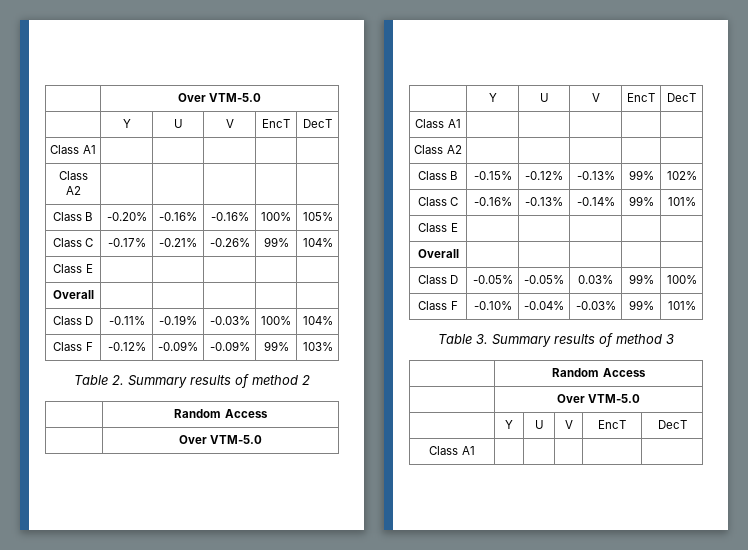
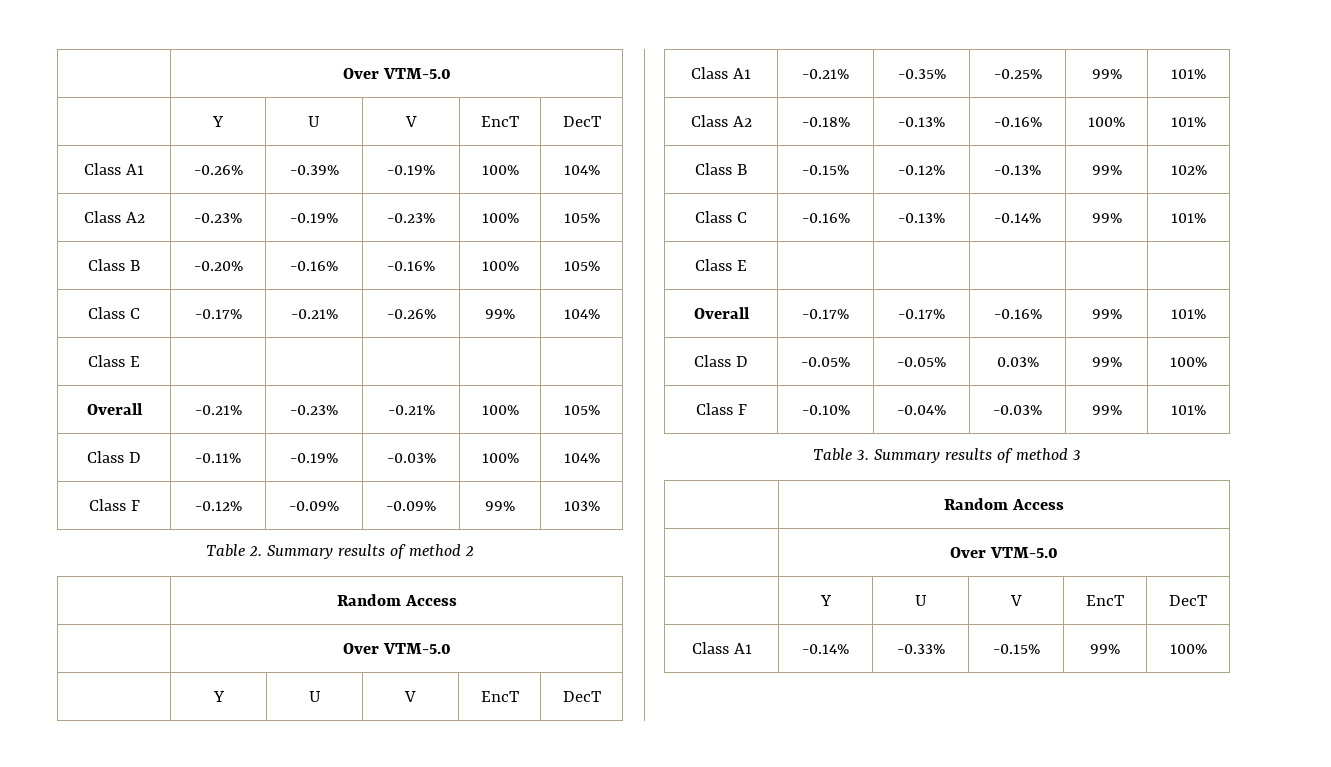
[177,93,262,102] [122,119,131,128] [173,119,183,128] [225,119,234,128] [262,119,290,128] [303,119,332,128] [50,145,96,154] [58,171,88,180] [65,186,81,195] | Over VTM-5.0 // | Y | U | V | EncT | DecT // Class A1 | | | | | // Class A2 | | | | | -> [342,68,451,79] [212,116,224,127] [308,116,320,127] [404,116,417,127] [481,116,519,127] [562,116,601,127] [84,163,144,175] [193,165,243,175] [289,165,339,175] [387,165,435,175] [481,165,519,175] [563,165,600,175] [83,211,145,223] [194,213,242,223] [290,213,338,223] [387,213,435,223] [481,213,519,223] [563,213,600,223] | Over VTM-5.0 // | Y | U | V | EncT | DecT // Class A1 | -0.26% | -0.39% | -0.19% | 100% | 104% // Class A2 | -0.23% | -0.19% | -0.23% | 100% | 105%
(94, 294) | | | | -> [194,405,242,415] [290,405,338,415] [387,405,435,415] [481,405,519,415] [563,405,600,415] -0.21% | -0.23% | -0.21% | 100% | 105%
[414,145,462,154] | | | | // Class A2 | | | | | -> [802,69,849,79] [897,69,946,79] [993,69,1042,79] [1091,69,1122,79] [1171,69,1206,79] [690,115,752,127] [801,117,850,127] [898,117,945,127] [993,117,1042,127] [1088,117,1125,127] [1171,117,1206,127] -0.21% | -0.35% | -0.25% | 99% | 101% // Class A2 | -0.18% | -0.13% | -0.16% | 100% | 101%
(459, 253) | | | | -> [802,309,849,319] [898,309,945,319] [993,309,1042,319] [1091,309,1122,319] [1171,309,1206,319] -0.17% | -0.17% | -0.16% | 99% | 101%
(475, 450) | | | | -> [802,644,849,654] [896,644,945,654] [992,644,1040,654] [1090,644,1120,654] [1169,644,1207,654] -0.14% | -0.33% | -0.15% | 99% | 100%

